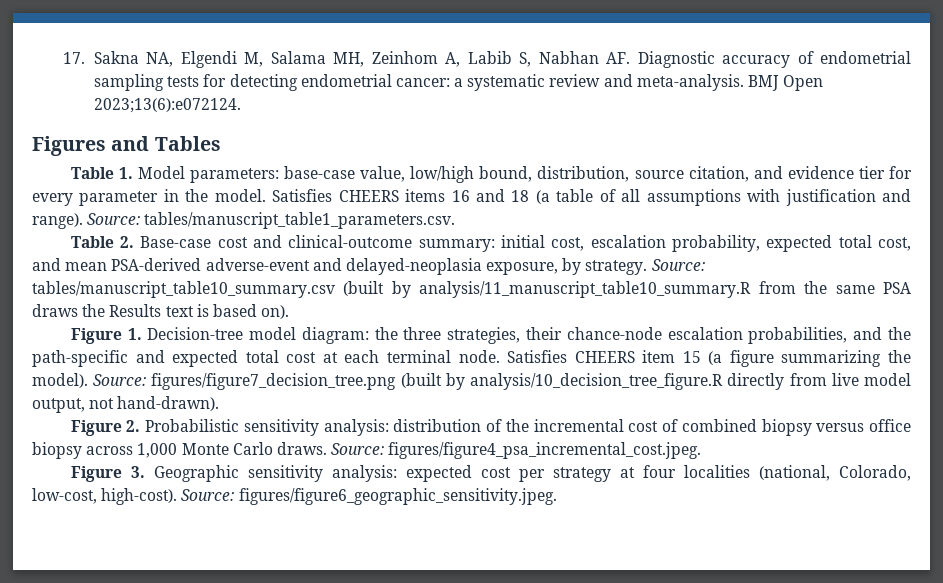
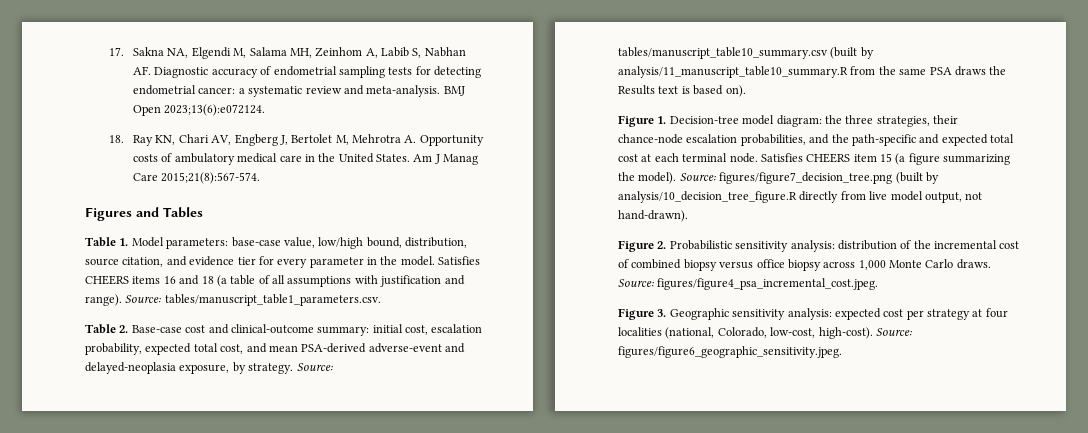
(241, 105) none -> [109,134,484,146] [133,153,479,165] [133,172,261,184] // 18. Ray KN, Chari AV, Engberg J, Bertolet M, Mehrotra A. Opportunity costs of ambulatory medical care in the United States. Am J Manag Care 2015;21(8):567-574.

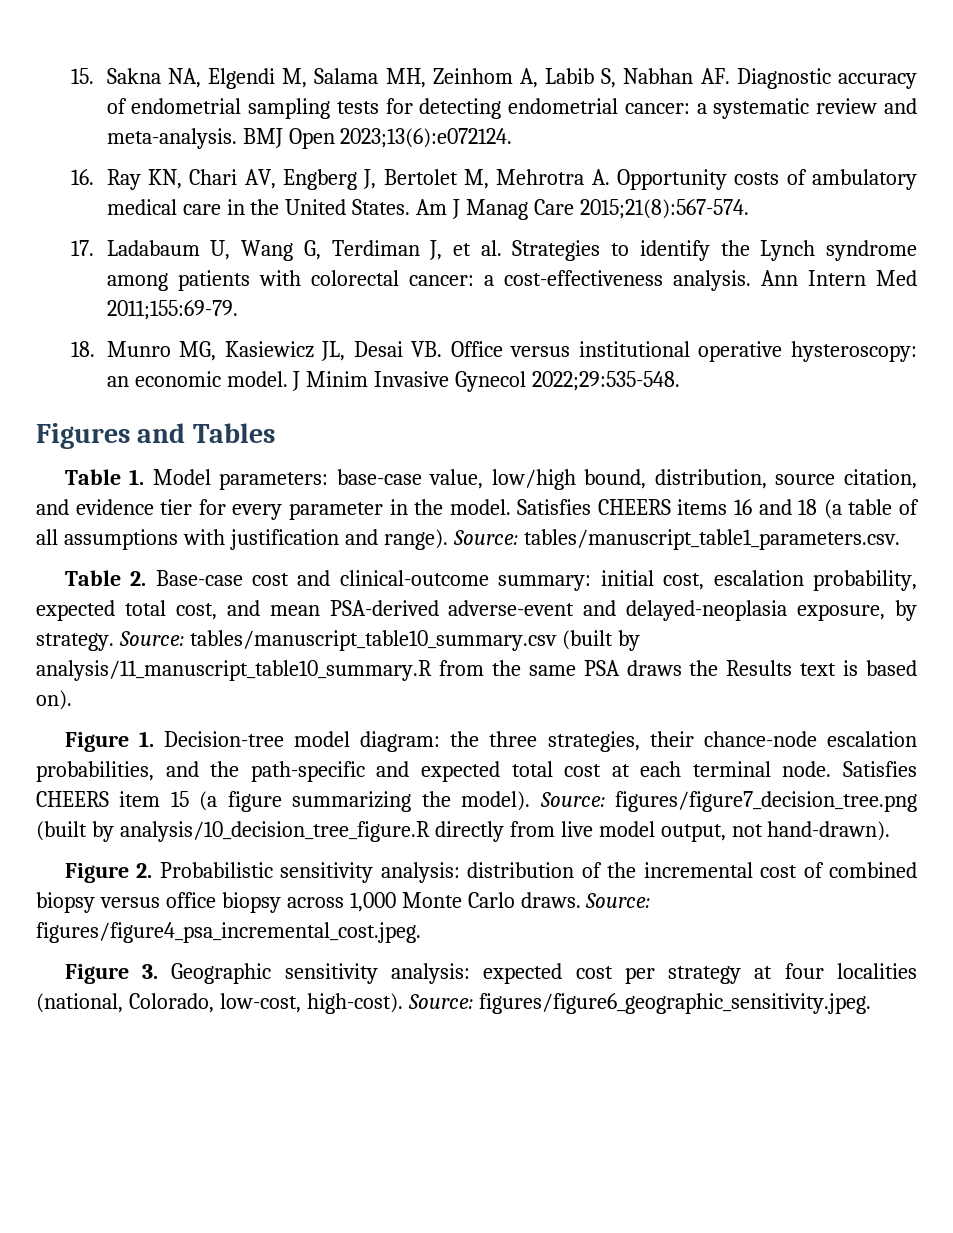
[109,47,125,56] 17. -> [71,68,95,84] 15.
[109,135,125,143] 18. -> [71,169,95,185] 16.
(261, 178) none -> [71,240,917,261] [106,270,918,291] [106,300,238,320] [71,341,918,362] [106,371,681,392] // 17. Ladabaum U, Wang G, Terdiman J, et al. Strategies to identify the Lynch syndrome among patients with colorectal cancer: a cost-effectiveness analysis. Ann Intern Med 2011;155:69-79. // 18. Munro MG, Kasiewicz JL, Desai VB. Office versus institutional operative hysteroscopy: an economic model. J Minim Invasive Gynecol 2022;29:535-548.

